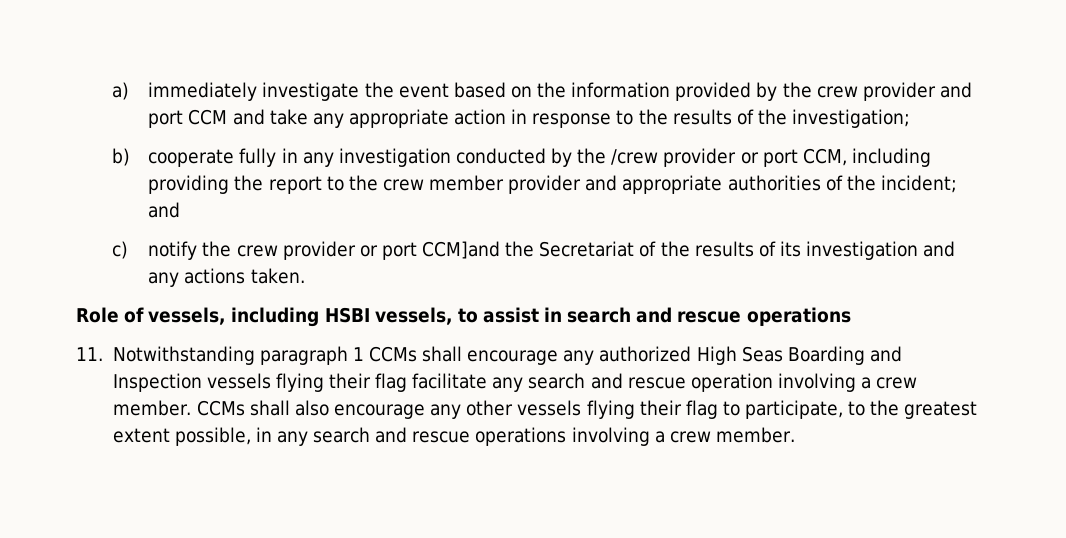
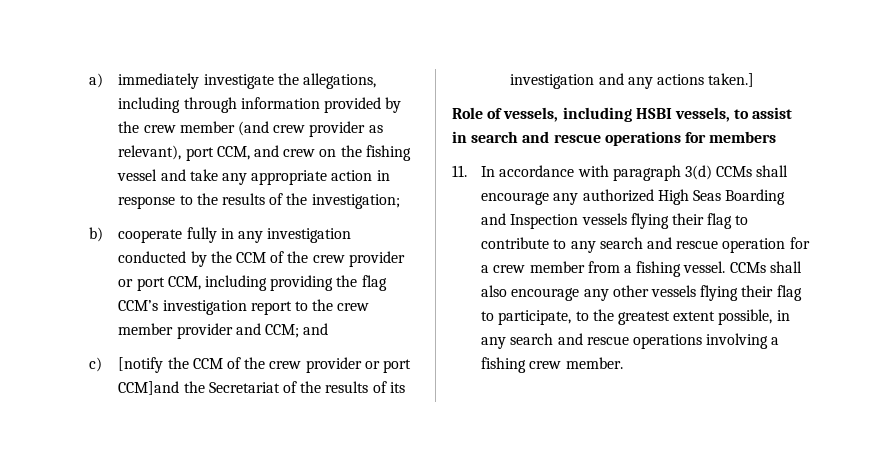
[398,82,567,98] event based on the -> [303,73,377,89] [118,97,237,113] allegations, including through
[862,82,972,101] [148,109,228,128] provider and port CCM -> [179,121,383,137] [118,145,411,161] [117,169,158,181] member (and crew provider as relevant), port CCM, and crew on the fishing vessel
[611,149,659,165] /crew -> [236,251,345,263] CCM of the crew
(264, 183) none -> [361,275,387,291] [118,300,247,315] flag CCM’s investigation
[622,175,957,194] [148,202,181,218] [112,241,198,260] appropriate authorities of the incident; and // c) notify -> [265,323,329,338] [89,357,242,373] CCM; and // c) [notify the CCM of
[250,268,305,284] taken. -> [708,73,755,87] taken.]
(851, 316) none -> [684,131,777,143] for members
[112,346,364,365] Notwithstanding paragraph 1 -> [481,165,712,181] In accordance with paragraph 3(d)
[412,373,488,389] facilitate -> [735,215,749,225] [481,237,567,249] to contribute to
[777,373,918,392] [112,400,192,416] involving a crew member. -> [789,237,810,249] [481,261,726,277] for a crew member from a fishing vessel.
(665, 437) none -> [481,357,527,373] fishing

